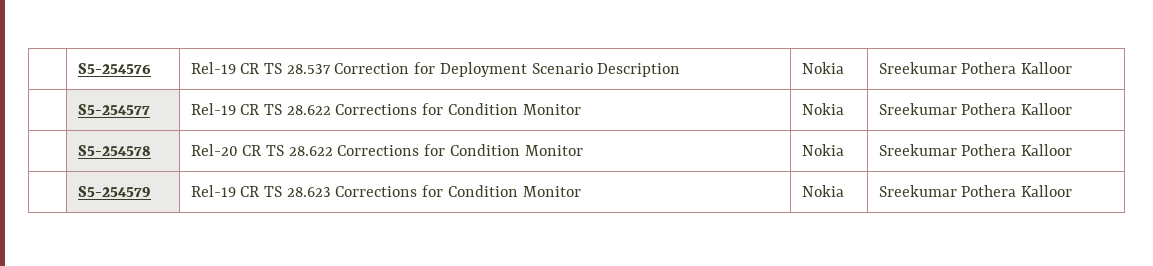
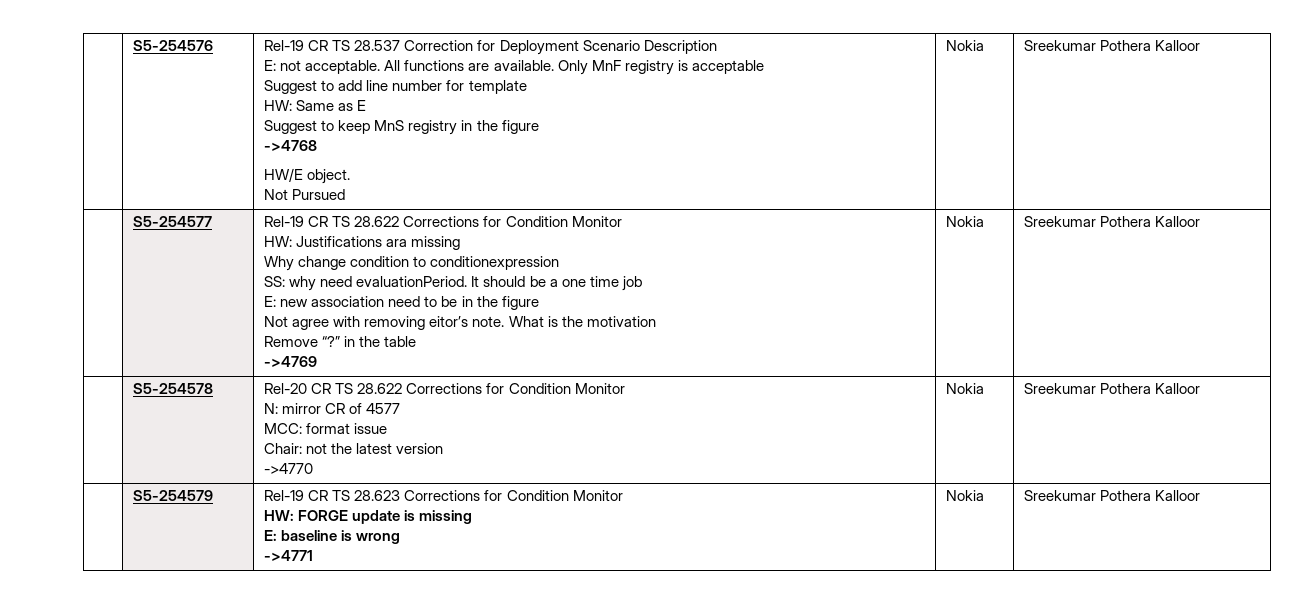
(681, 70) none -> [264,60,764,75] [264,80,527,94] [264,100,367,111] [264,120,539,135] [264,140,318,151] [264,168,351,184] [264,189,346,200] // E: not acceptable. All functions are available. Only MnF registry is acceptable // Suggest to add line number for template // HW: Same as E // Suggest to keep MnS registry in the figure // ->4768 // HW/E object. // Not Pursued
(581, 109) none -> [264,236,461,250] [264,256,560,271] [264,276,642,291] [264,296,539,310] [264,316,656,330] [264,336,417,347] [264,356,318,367] // HW: Justifications ara missing // Why change condition to conditionexpression // SS: why need evaluationPeriod. It should be a one time job // E: new association need to be in the figure // Not agree with removing eitor’s note. What is the motivation // Remove “?” in the table // ->4769
(583, 150) none -> [264,403,401,414] [264,423,388,434] [264,443,444,454] [264,463,314,474] // N: mirror CR of 4577 // MCC: format issue // Chair: not the latest version // ->4770
(581, 191) none -> [264,510,473,524] [264,530,401,544] [264,550,314,561] // HW: FORGE update is missing // E: baseline is wrong // ->4771

